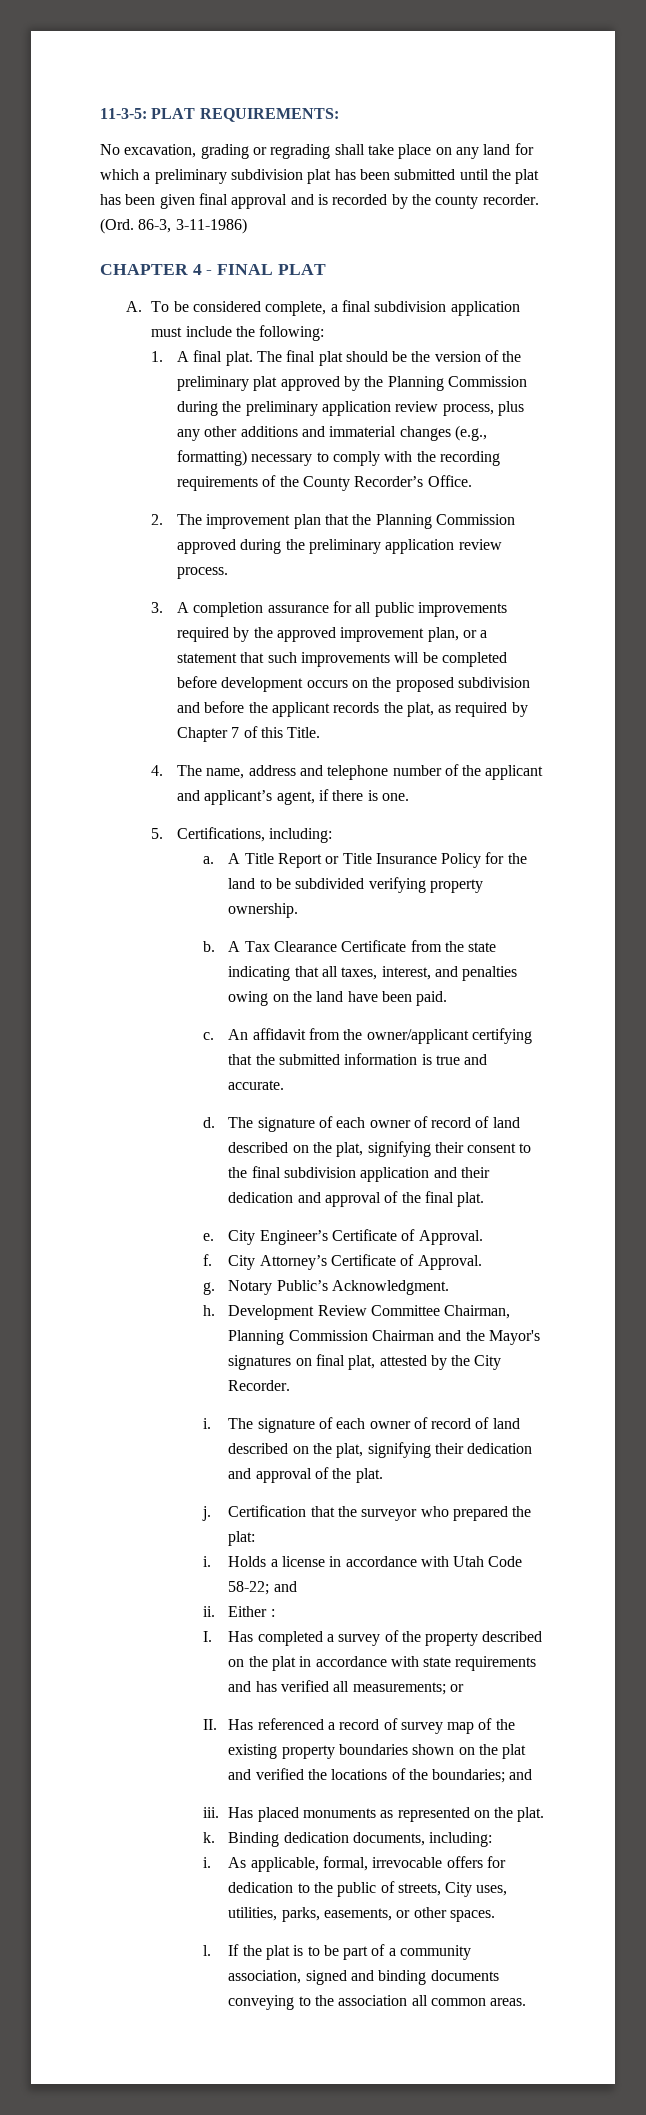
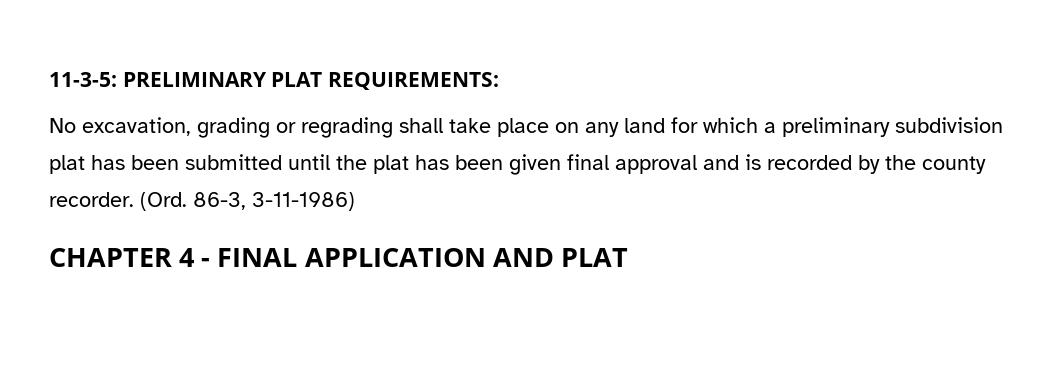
(147, 113) none -> [122,72,267,87] PRELIMINARY
[277,264,326,275] [125,300,520,316] [151,325,325,341] [151,350,522,366] [176,376,527,391] [176,401,524,416] [176,425,487,441] [176,450,500,466] [176,475,472,491] [151,514,515,529] [176,539,502,554] [176,567,228,579] [151,601,507,617] [176,627,488,642] [176,652,507,667] [176,676,530,692] [176,701,528,717] [176,726,321,742] [151,764,544,780] [176,789,409,805] [151,827,333,843] [202,852,527,868] [228,877,483,893] [228,903,299,918] [202,940,497,952] [228,966,518,981] [228,991,448,1006] [202,1028,532,1044] [228,1053,488,1065] [228,1080,285,1090] [202,1116,520,1132] [228,1141,532,1157] [228,1166,490,1182] [228,1191,485,1207] [202,1229,483,1245] [202,1254,482,1270] [202,1280,449,1295] [202,1305,511,1320] [228,1330,540,1345] [228,1354,502,1370] [228,1380,291,1391] [202,1417,520,1433] [228,1442,533,1458] [228,1467,383,1483] [201,1505,532,1521] [228,1531,256,1546] [202,1556,523,1567] [228,1581,297,1595] [202,1606,275,1617] [202,1630,543,1646] [228,1656,537,1671] [228,1680,464,1695] [202,1718,515,1734] [228,1744,527,1759] [228,1768,533,1783] [202,1807,545,1822] [202,1832,493,1847] [202,1856,506,1872] [228,1881,508,1897] [228,1907,495,1922] [202,1944,472,1960] [228,1970,499,1985] [228,1995,527,2010] PLAT // A. To be considered complete, a final subdivision application must include the following: // 1. A final plat. The final plat should be the version of the preliminary plat approved by the Planning Commission during the preliminary application review process, plus any other additions and immaterial changes (e.g., formatting) necessary to comply with the recording requirements of the County Recorder’s Office. // 2. The improvement plan that the Planning Commission approved during the preliminary application review process. // 3. A completion assurance for all public improvements required by the approved improvement plan, or a statement that such improvements will be completed before development occurs on the proposed subdivision and before the applicant records the plat, as required by Chapter 7 of this Title. // 4. The name, address and telephone number of the applicant and applicant’s agent, if there is one. // 5. Certifications, including: // a. A Title Report or Title Insurance Policy for the land to be subdivided verifying property ownership. // b. A Tax Clearance Certificate from the state indicating that all taxes, interest, and penalties owing on the land have been paid. // c. An affidavit from the owner/applicant certifying that the submitted information is true and accurate. // d. The signature of each owner of record of land described on the plat, signifying their consent to the final subdivision application and their dedication and approval of the final plat. // e. City Engineer’s Certificate of Approval. // f. City Attorney’s Certificate of Approval. // g. Notary Public’s Acknowledgment. // h. Development Review Committee Chairman, Planning Commission Chairman and the Mayor's signatures on final plat, attested by the City Recorder. // i. The signature of each owner of record of land described on the plat, signifying their dedication and approval of the plat. // j. Certification that the surveyor who prepared the plat: // i. Holds a license in accordance with Utah Code 58-22; and // ii. Either : // I. Has completed a survey of the property described on the plat in accordance with state requirements and has verified all measurements; or // II. Has referenced a record of survey map of the existing property boundaries shown on the plat and verified the locations of the boundaries; and // iii. Has placed monuments as represented on the plat. // k. Binding dedication documents, including: // i. As applicable, formal, irrevocable offers for dedication to the public of streets, City uses, utilities, parks, easements, or other spaces. // l. If the plat is to be part of a community association, signed and binding documents conveying to the association all common areas. -> [304,248,628,267] APPLICATION AND PLAT

